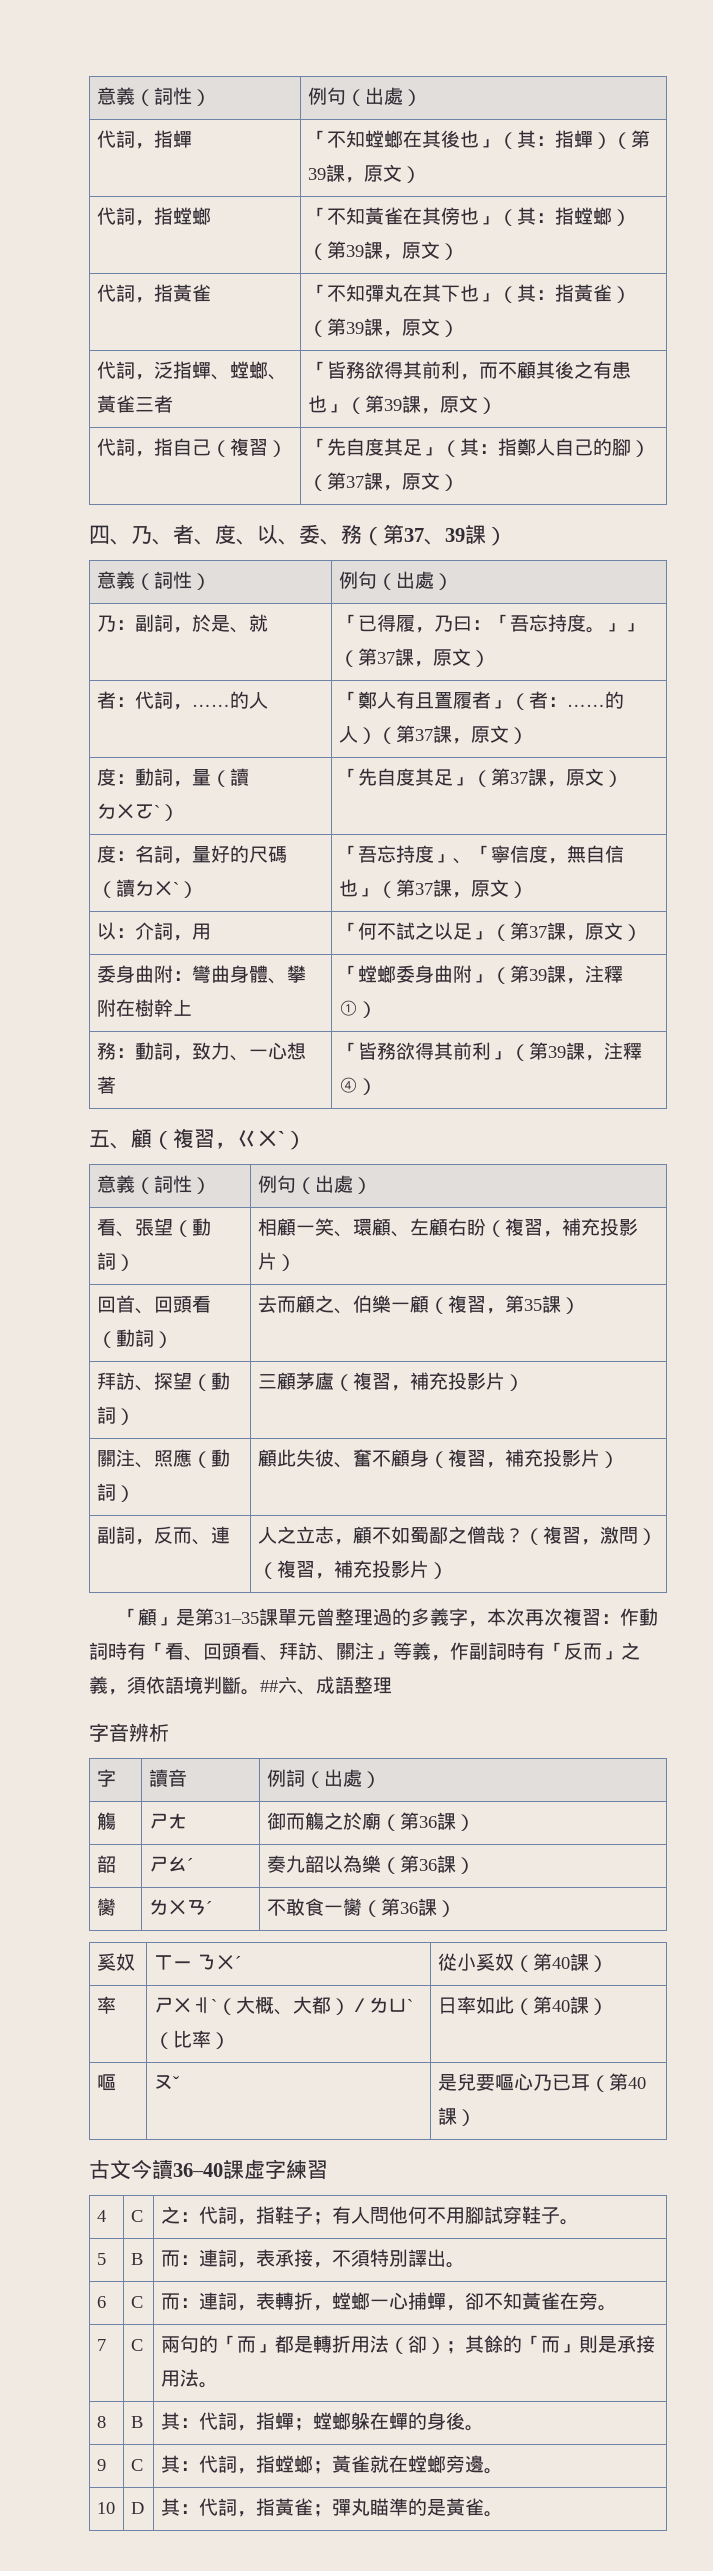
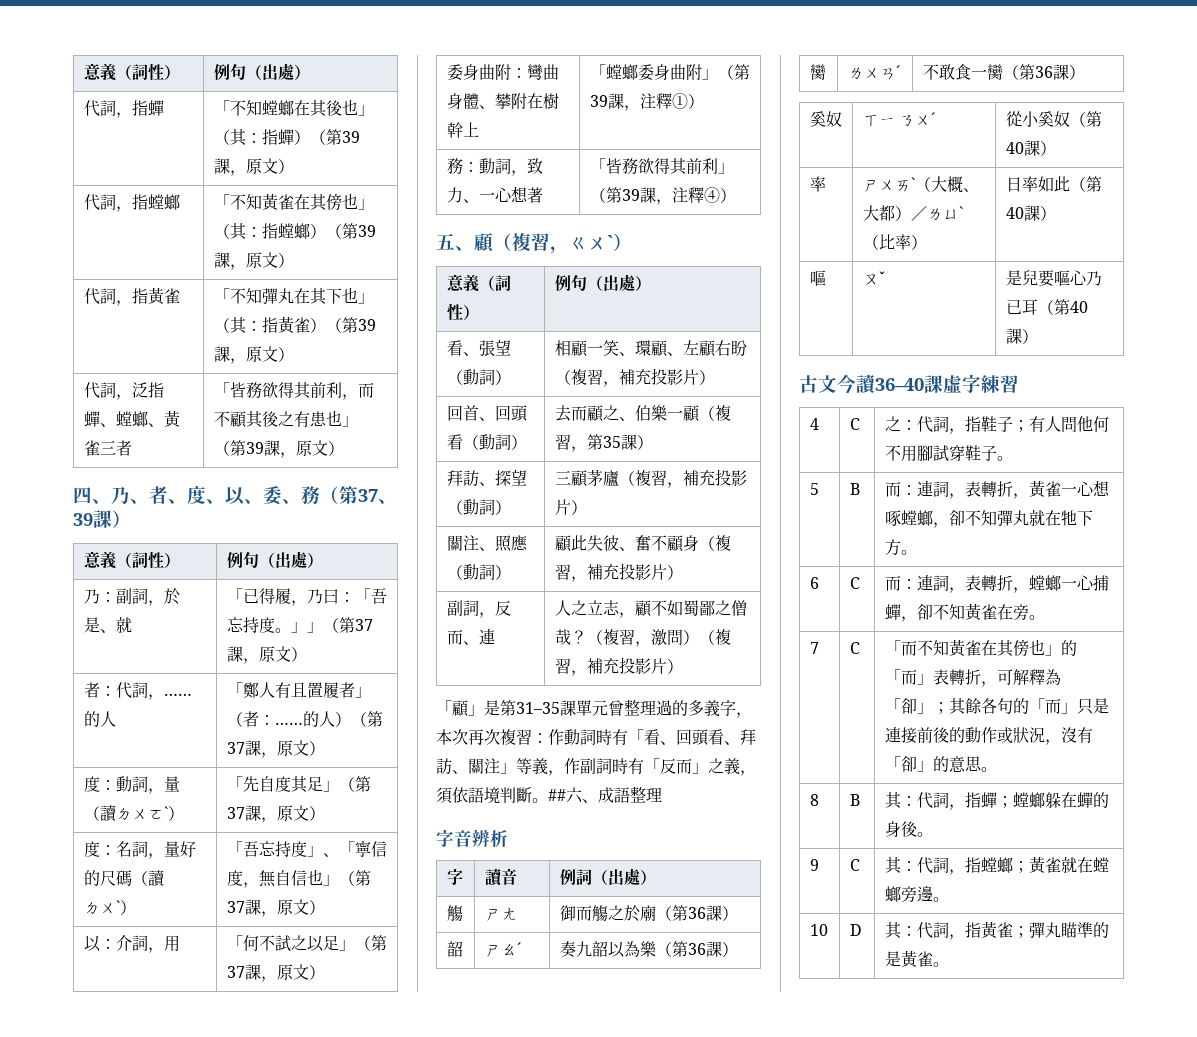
[96,438,287,457] [307,438,650,457] [307,472,459,491] // 代詞，指自己（複習） | 「先自度其足」（其：指鄭人自己的腳）（第37課，原文） -> (344, 448) none
[153,1997,217,2014] ㄕㄨㅔˋ -> [862,177,915,192] ㄕㄨㄞˋ
[274,2249,446,2268] 承接，不須特別譯出 -> [980,480,1110,499] [884,510,1093,528] [884,539,901,556] 轉折，黃雀一心想啄螳螂，卻不知彈丸就在牠下方
[160,2335,655,2354] [160,2369,199,2387] 兩句的「而」都是轉折用法（卻）；其餘的「而」則是承接用法 -> [884,639,1077,657] [884,669,1061,687] [884,698,1109,715] [884,726,1093,745] [884,756,982,773] 「而不知黃雀在其傍也」的「而」表轉折，可解釋為「卻」；其餘各句的「而」只是連接前後的動作或狀況，沒有「卻」的意思

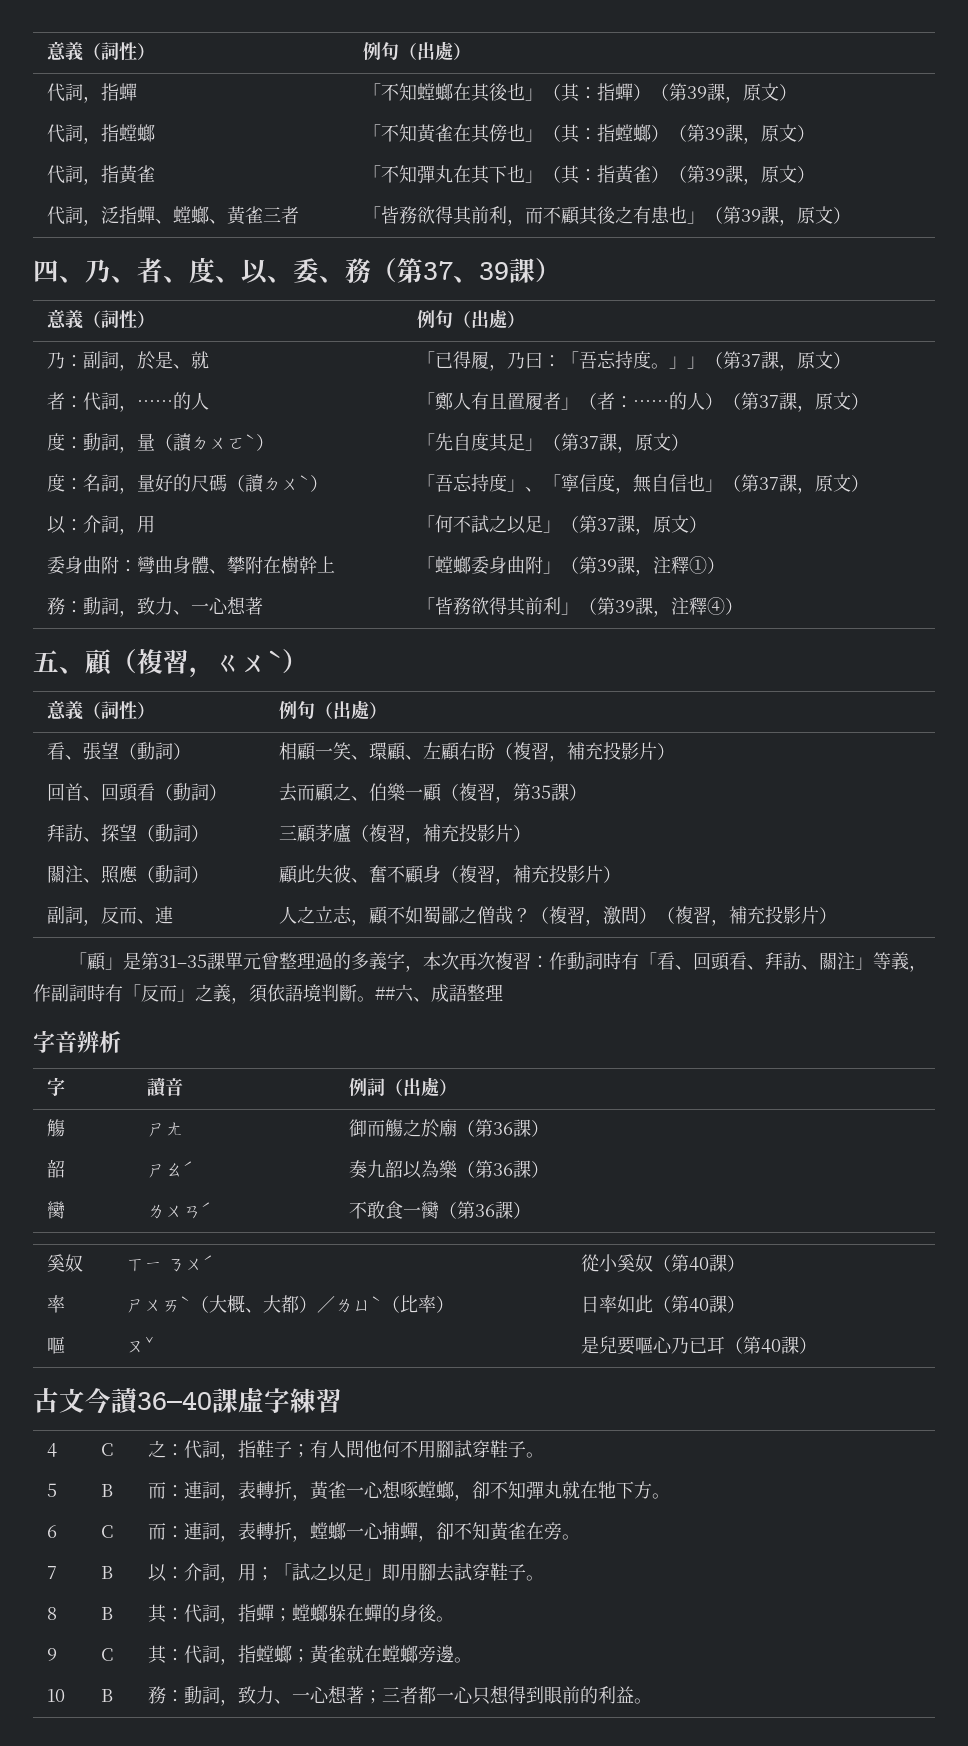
[849,642,860,654] [884,639,1077,657] [884,669,1061,687] [884,698,1109,715] [884,726,1093,745] [884,756,982,773] C | 「而不知黃雀在其傍也」的「而」表轉折，可解釋為「卻」；其餘各句的「而」只是連接前後的動作或狀況，沒有「卻」的意思 -> [100,1566,113,1579] [147,1563,526,1583] B | 以：介詞，用；「試之以足」即用腳去試穿鞋子
[849,924,862,936] [884,921,1109,940] [884,950,933,968] D | 其：代詞，指黃雀；彈丸瞄準的是黃雀 -> [100,1689,113,1702] [147,1685,634,1706] B | 務：動詞，致力、一心想著；三者都一心只想得到眼前的利益

